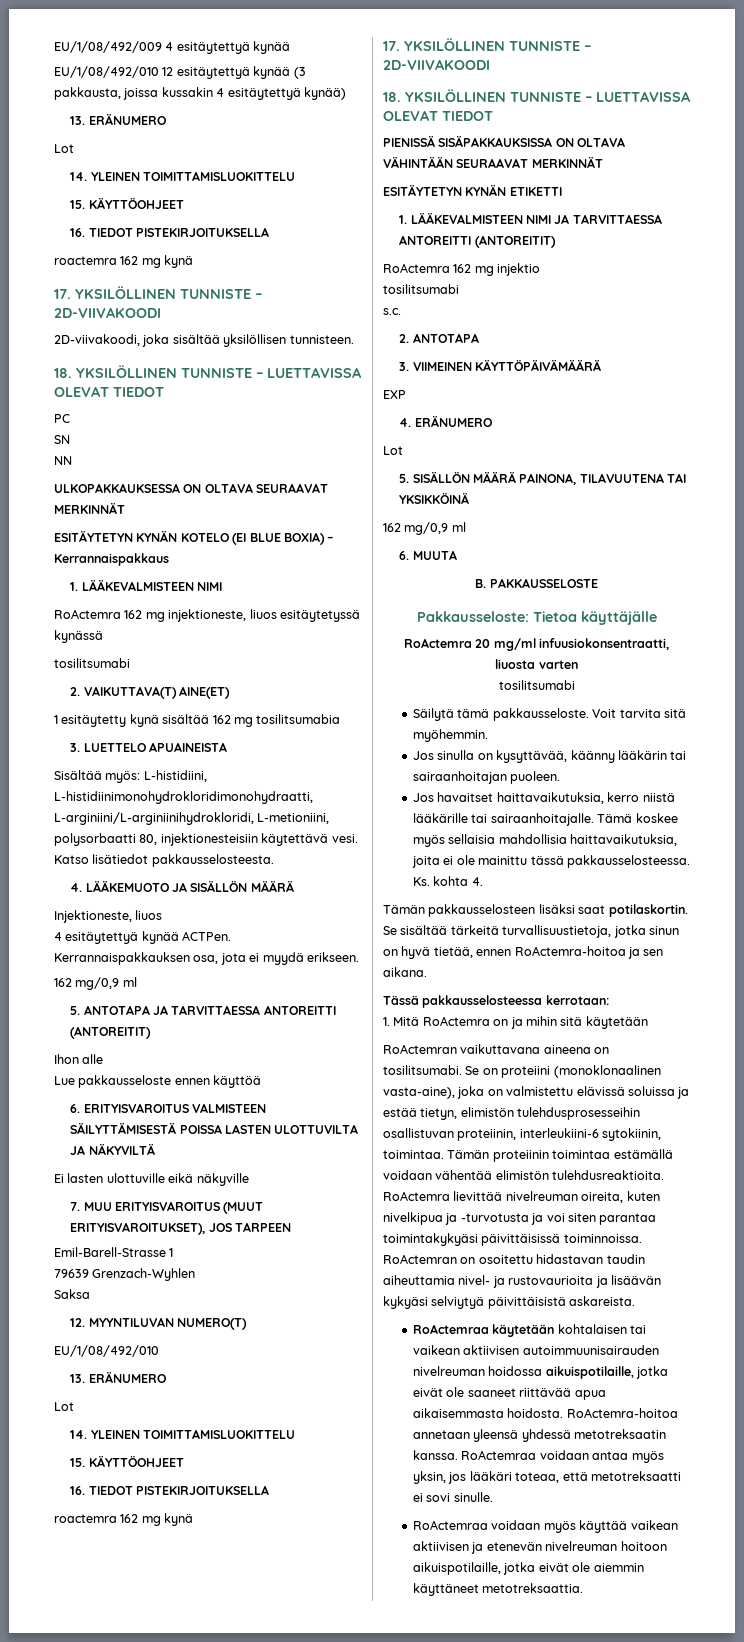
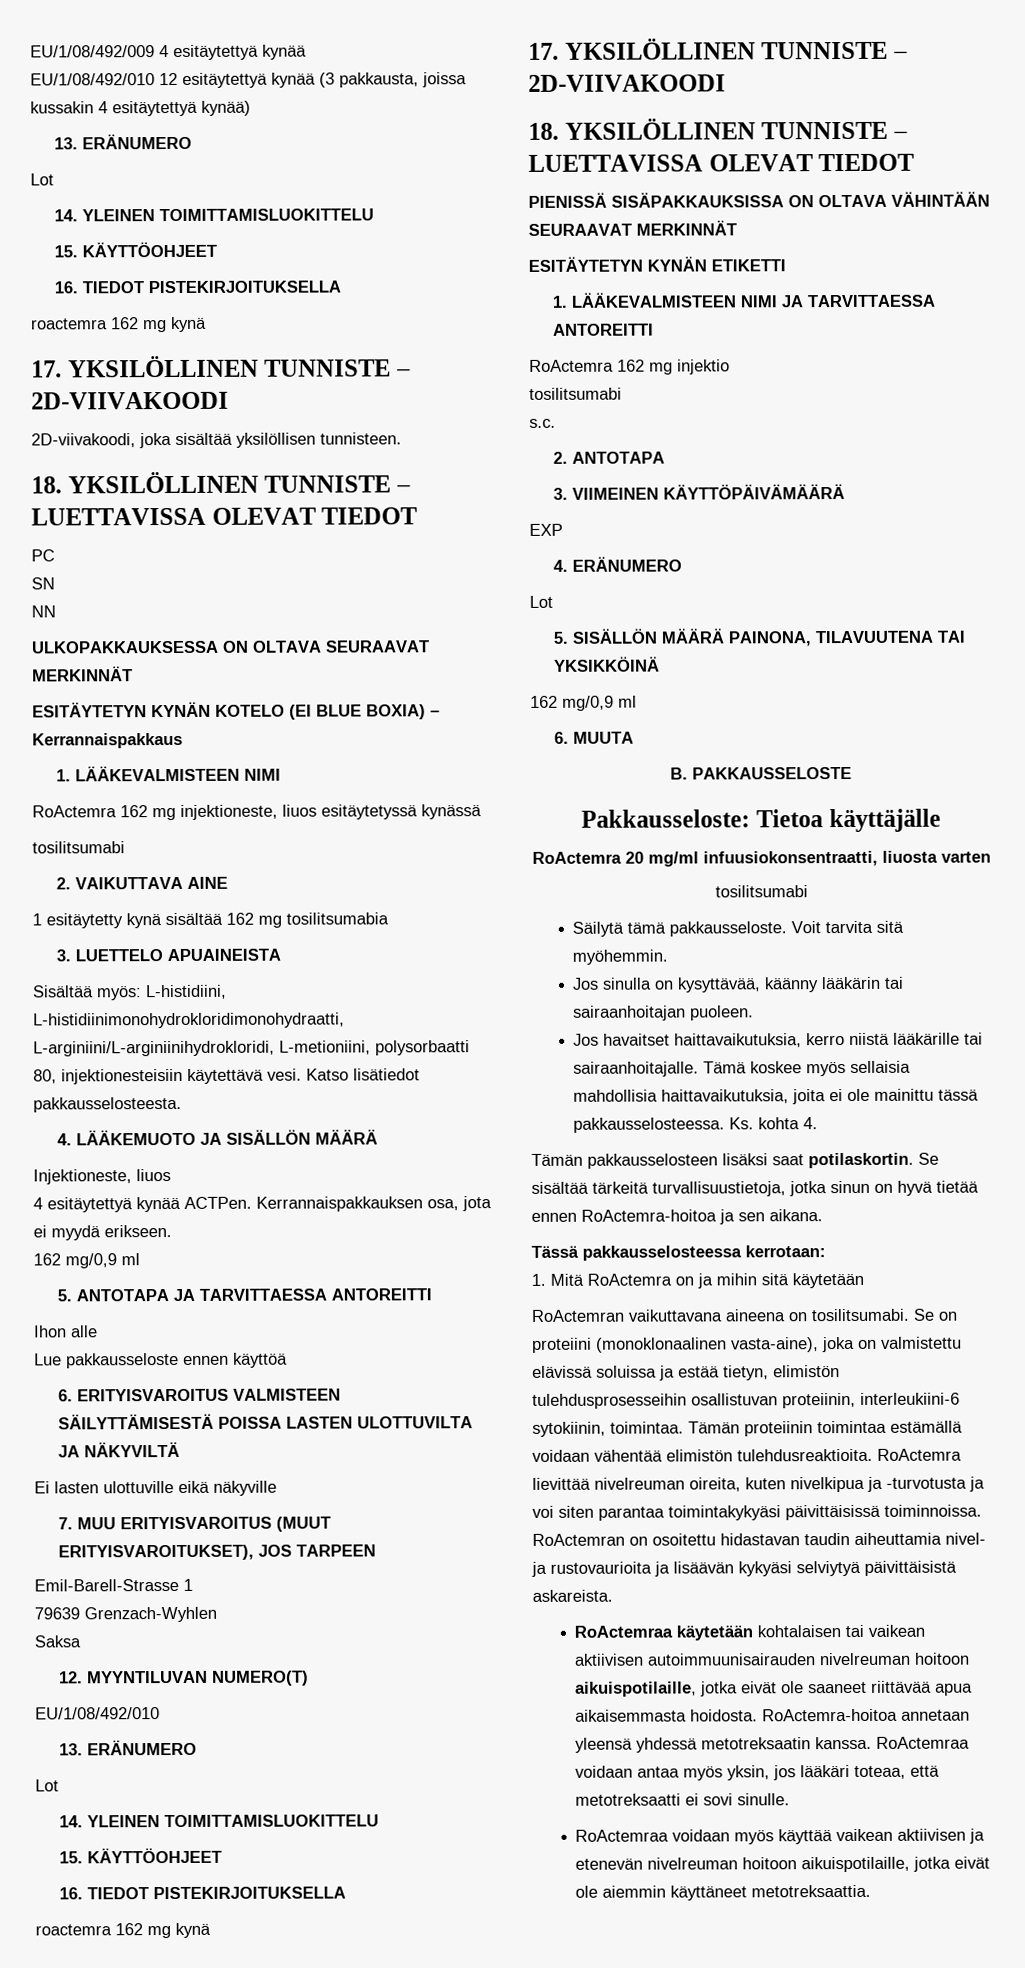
[83,686,231,699] VAIKUTTAVA(T) AINE(ET) -> [75,876,229,890] VAIKUTTAVA AINE
[70,1026,152,1039] (ANTOREITIT) -> (433, 1294) none
[474,235,556,248] (ANTOREITIT) -> (655, 329) none
[433,947,473,958] tietää, -> [936,1180,979,1193] tietää
[488,1366,543,1376] hoidossa -> [914,1652,971,1665] hoitoon

